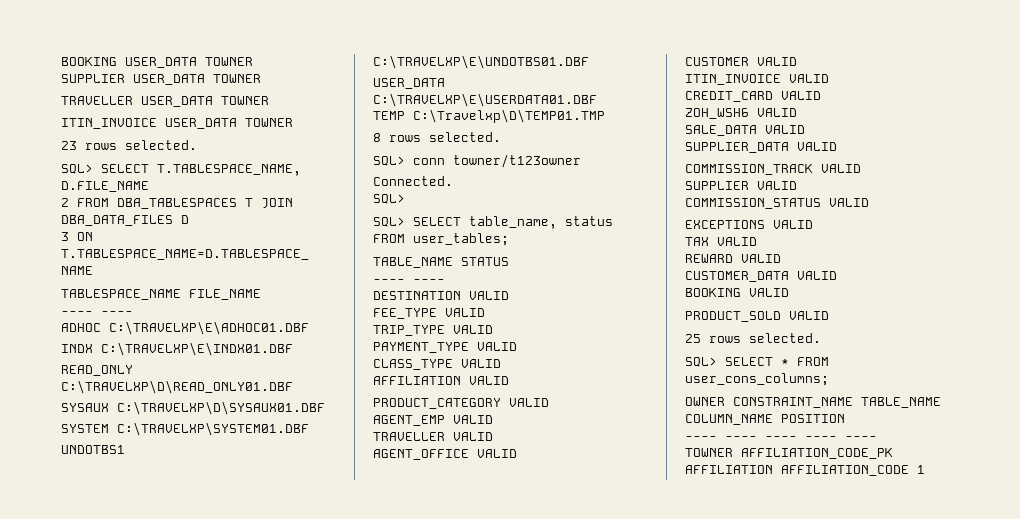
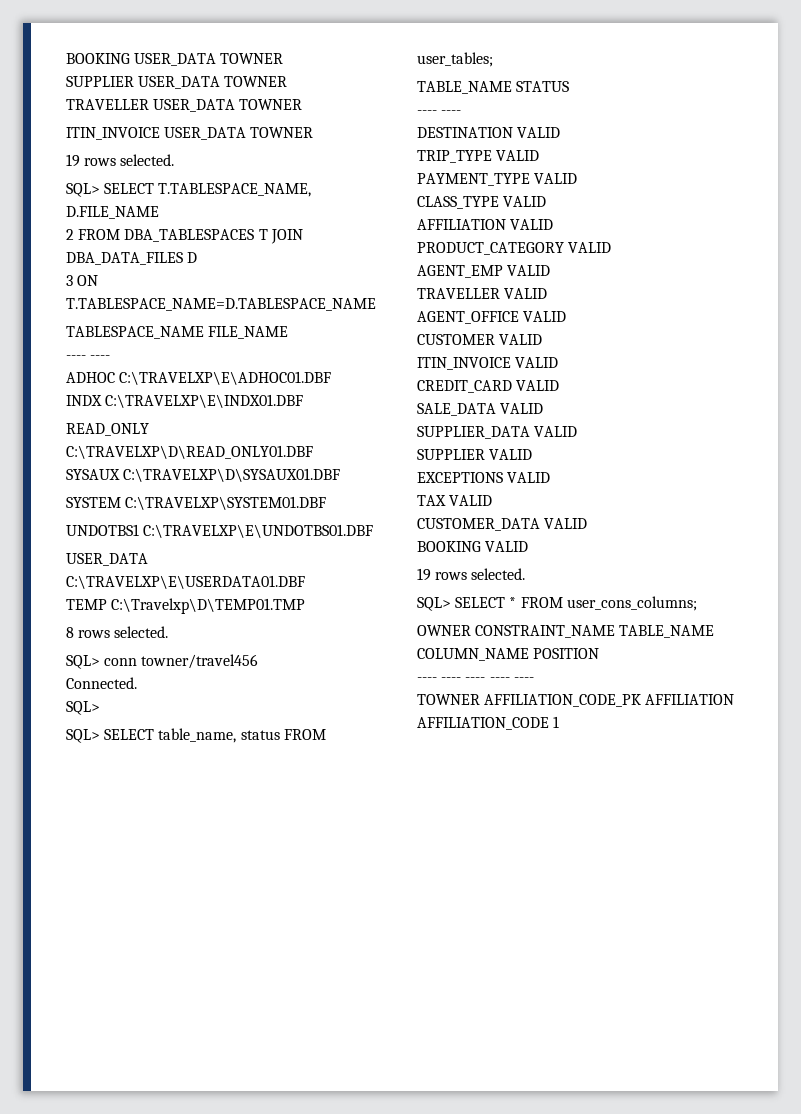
[61,141,77,150] 23 -> [66,154,80,167] 19
[453,154,581,168] towner/t123owner -> [141,654,259,669] towner/travel456
[373,308,485,319] // FEE_TYPE VALID -> (561, 132) none
[685,108,797,119] // ZOH_WSH6 VALID -> (560, 385) none
[685,164,861,175] // COMMISSION_TRACK VALID -> (578, 431) none
[685,198,869,209] // COMMISSION_STATUS VALID -> (533, 454) none
[685,254,781,263] // REWARD VALID -> (493, 500) none
[685,311,829,322] [685,334,701,343] PRODUCT_SOLD VALID // 25 -> [417,568,431,581] 19

